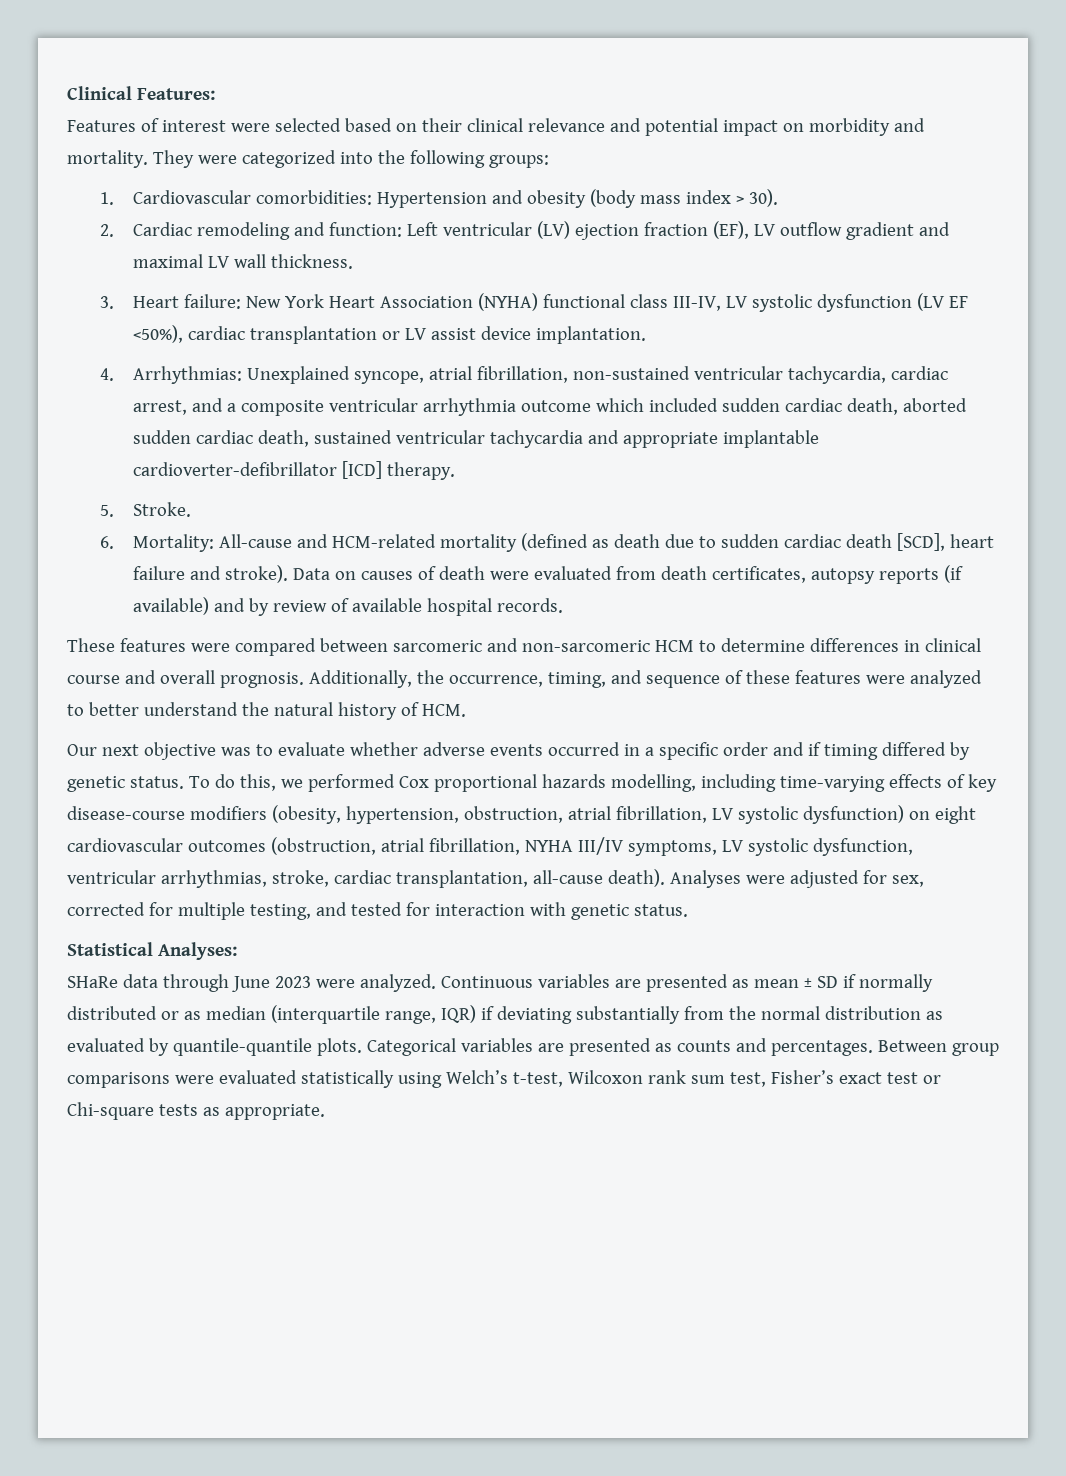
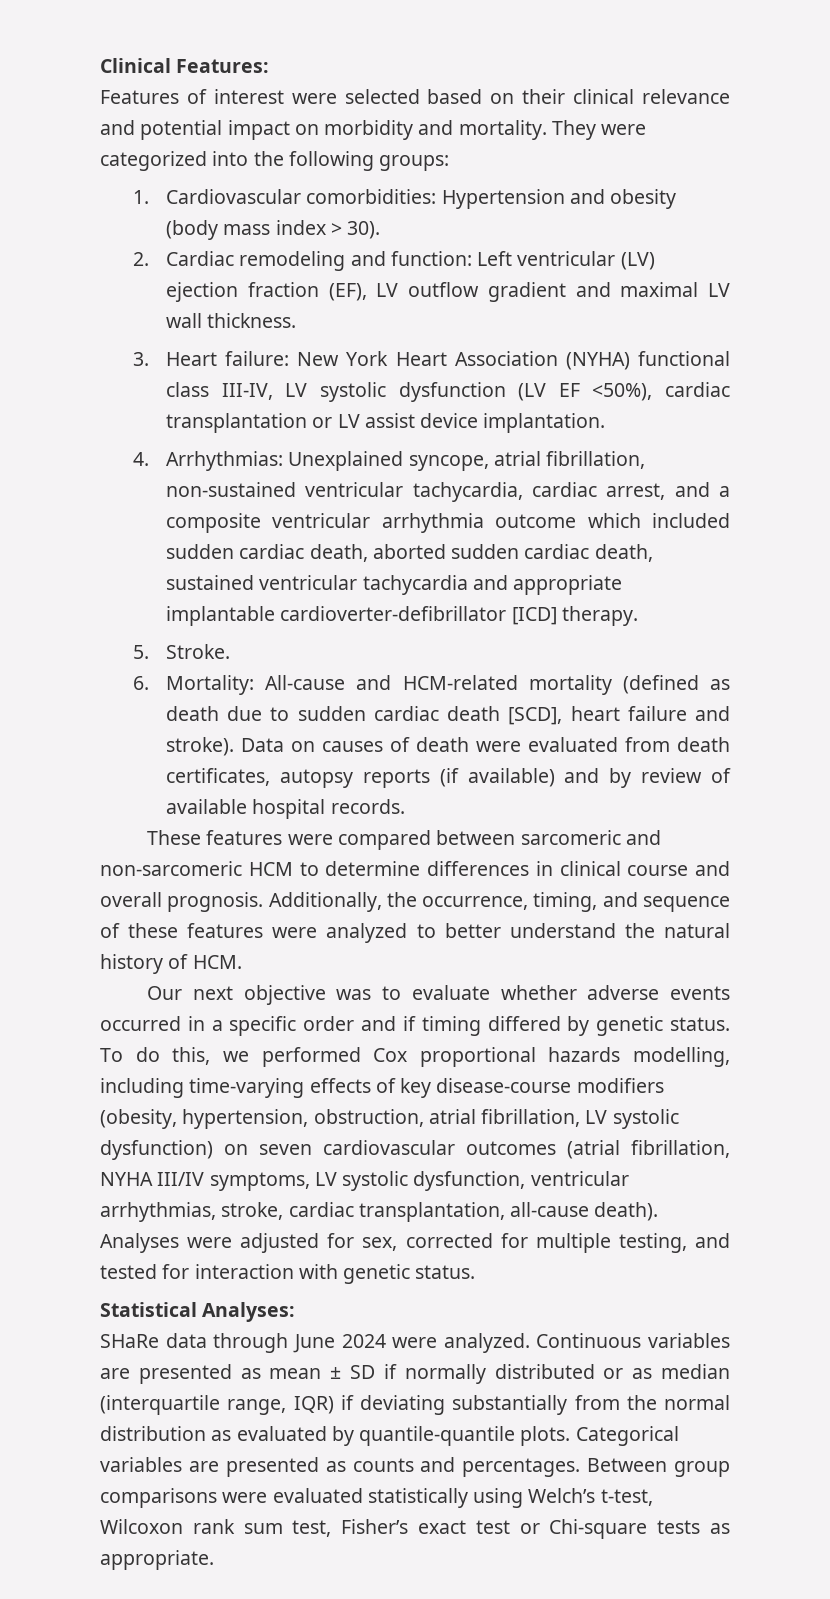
[934,806,976,824] eight -> [259,1144,312,1155] seven
[270,837,424,855] (obstruction, atrial -> [567,1140,620,1159] (atrial
[274,976,311,988] 2023 -> [341,1334,386,1348] 2024

